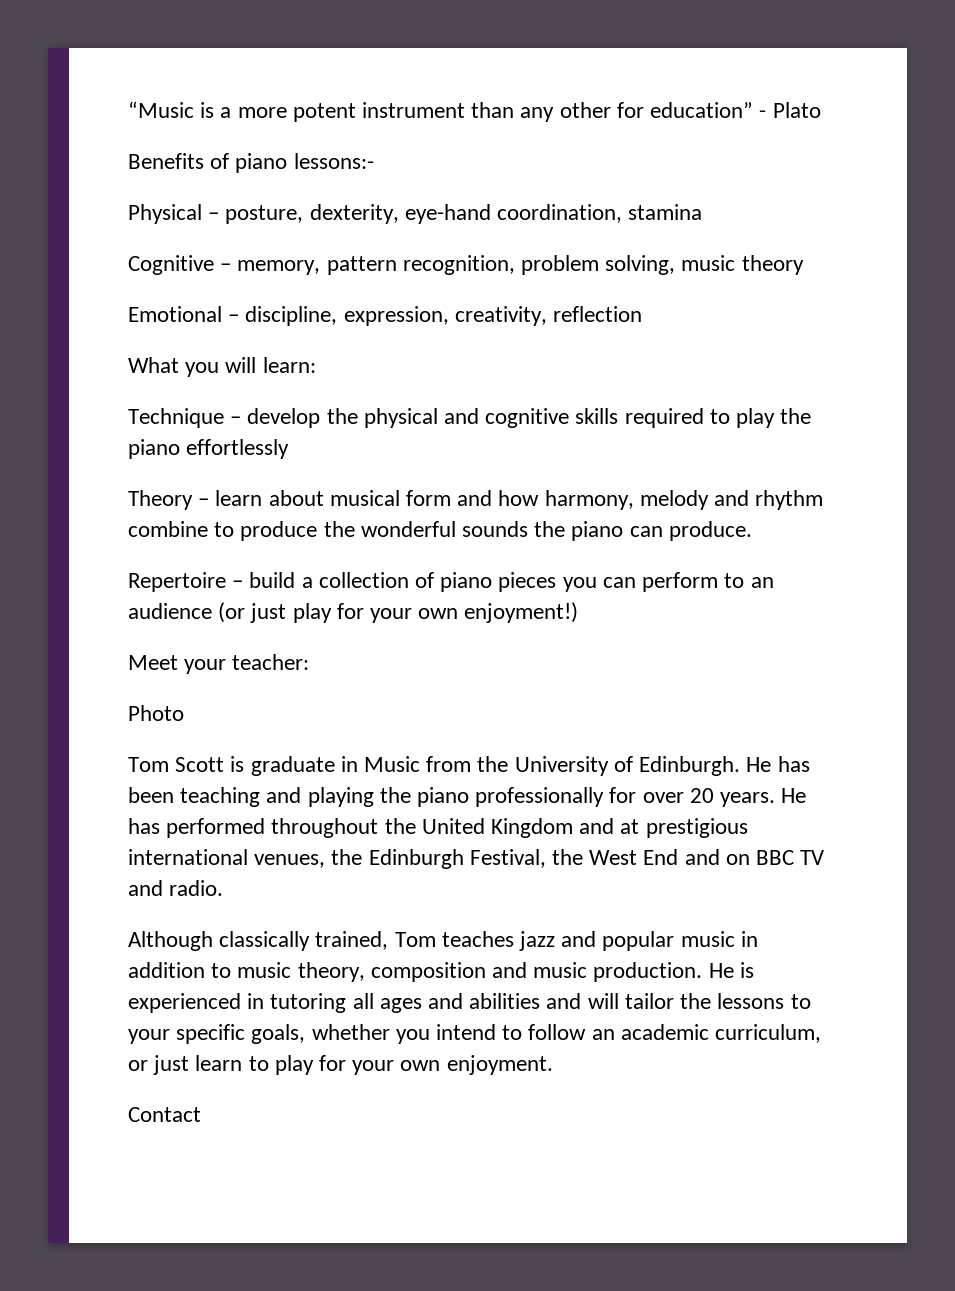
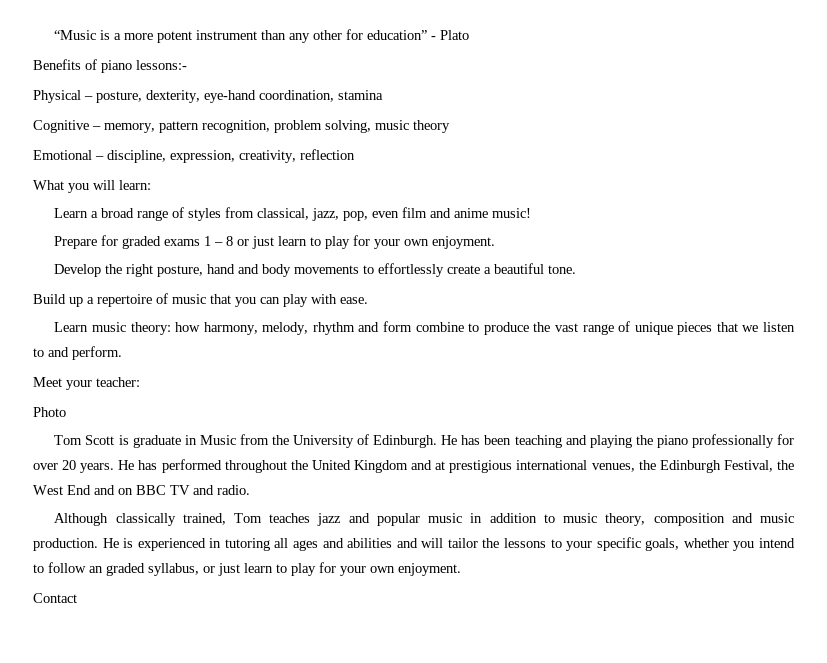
[128,408,812,428] [128,439,290,459] [128,490,824,510] [128,521,752,541] [128,572,774,592] [128,602,579,623] Technique – develop the physical and cognitive skills required to play the piano effortlessly // Theory – learn about musical form and how harmony, melody and rhythm combine to produce the wonderful sounds the piano can produce. // Repertoire – build a collection of piano pieces you can perform to an audience (or just play for your own enjoyment!) -> [54,207,532,221] [54,235,496,249] [54,263,577,277] [33,293,368,307] [54,321,795,335] [33,346,122,360] Learn a broad range of styles from classical, jazz, pop, even film and anime music! // Prepare for graded exams 1 – 8 or just learn to play for your own enjoyment. // Develop the right posture, hand and body movements to effortlessly create a beautiful tone. // Build up a repertoire of music that you can play with ease. // Learn music theory: how harmony, melody, rhythm and form combine to produce the vast range of unique pieces that we listen to and perform.
[620,1024,822,1043] academic curriculum, -> [106,563,199,576] graded syllabus,

